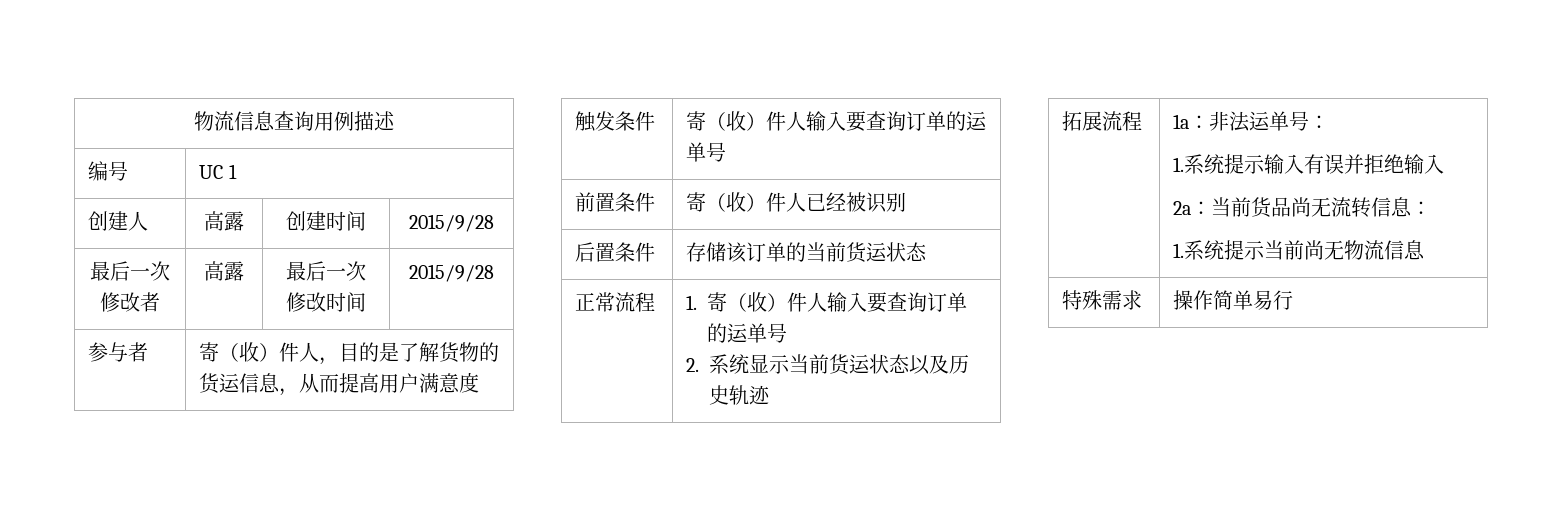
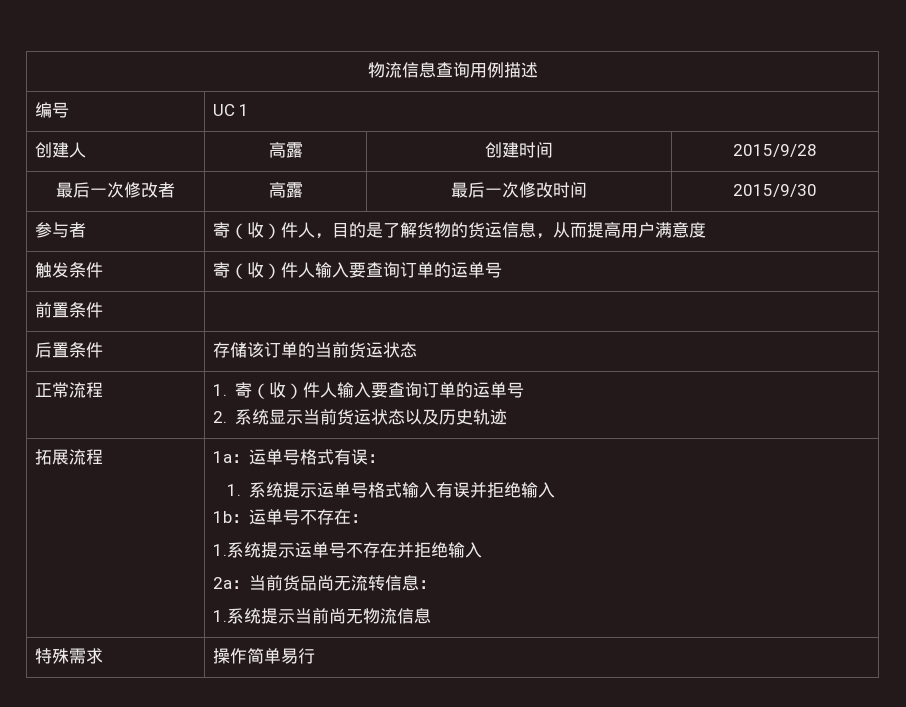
[409,264,494,282] 2015/9/28 -> [733,184,817,197] 2015/9/30
[686,192,907,213] 寄（收）件人已经被识别 -> (103, 310) none
[1209,111,1330,132] [1173,154,1345,174] 非法运单号： // 1.系统提示输入有误 -> [248,449,385,465] [226,482,556,498] [212,509,368,525] [212,542,397,558] 运单号格式有误： // 1.系统提示运单号格式输入有误并拒绝输入 // 1b：运单号不存在： // 1.系统提示运单号不存在

